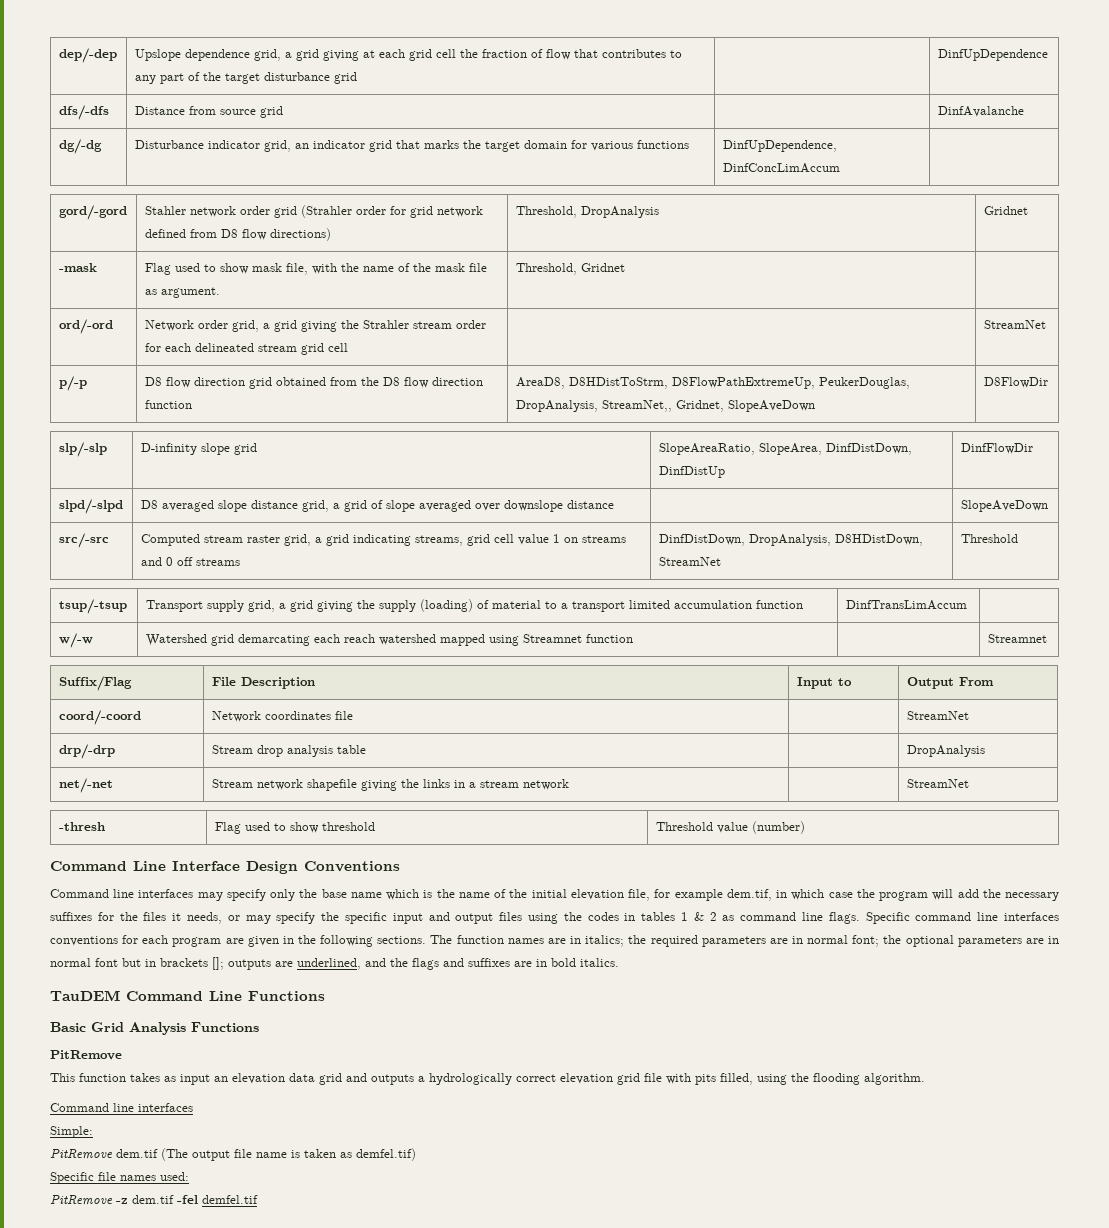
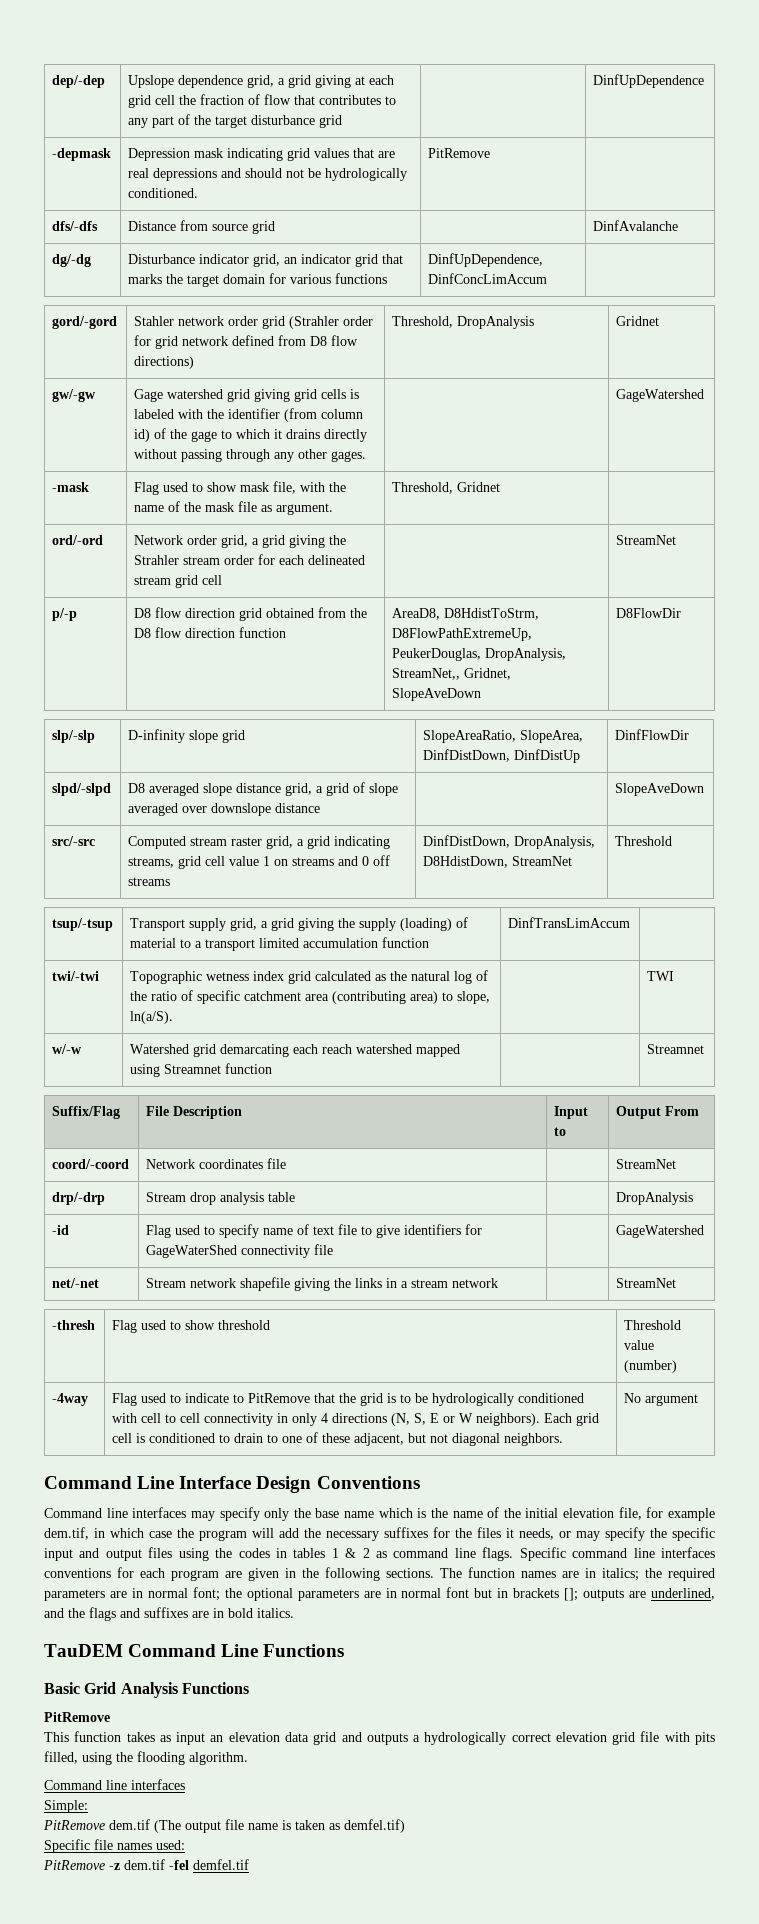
(1048, 55) none -> [52,148,112,161] [128,148,396,161] [128,168,408,181] [128,188,199,198] [428,148,491,158] // -depmask | Depression mask indicating grid values that are real depressions and should not be hydrologically conditioned. | PitRemove |
(1028, 210) none -> [52,389,97,402] [134,389,360,402] [134,408,364,422] [134,428,368,442] [134,449,367,462] [616,389,705,402] // gw/-gw | Gage watershed grid giving grid cells is labeled with the identifier (from column id) of the gage to which it drains directly without passing through any other gages. | | GageWatershed
[568,377,668,389] D8HDistToStrm, -> [444,608,540,620] D8HdistToStrm,
[834,534,923,546] D8HDistDown, -> [423,856,509,868] D8HdistDown,
(967, 605) none -> [52,971,100,981] [130,970,489,984] [130,990,491,1004] [130,1011,174,1024] [647,971,675,981] // twi/-twi | Topographic wetness index grid calculated as the natural log of the ratio of specific catchment area (contributing area) to slope, ln(a/S). | | TWI
(985, 751) none -> [52,1225,70,1235] [146,1224,483,1238] [146,1244,334,1258] [616,1225,705,1238] // -id | Flag used to specify name of text file to give identifiers for GageWaterShed connectivity file | | GageWatershed
(805, 827) none -> [52,1393,89,1406] [112,1393,585,1406] [112,1413,600,1426] [112,1432,564,1446] [624,1393,699,1406] // -4way | Flag used to indicate to PitRemove that the grid is to be hydrologically conditioned with cell to cell connectivity in only 4 directions (N, S, E or W neighbors). Each grid cell is conditioned to drain to one of these adjacent, but not diagonal neighbors. | No argument

